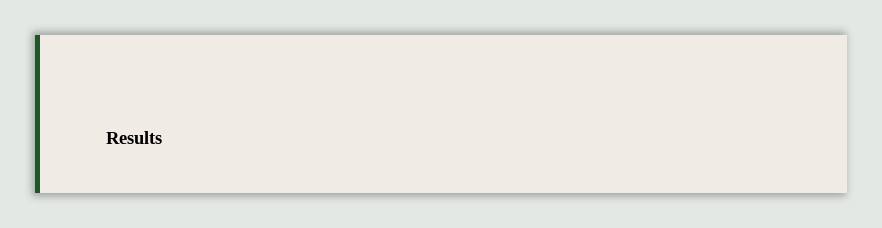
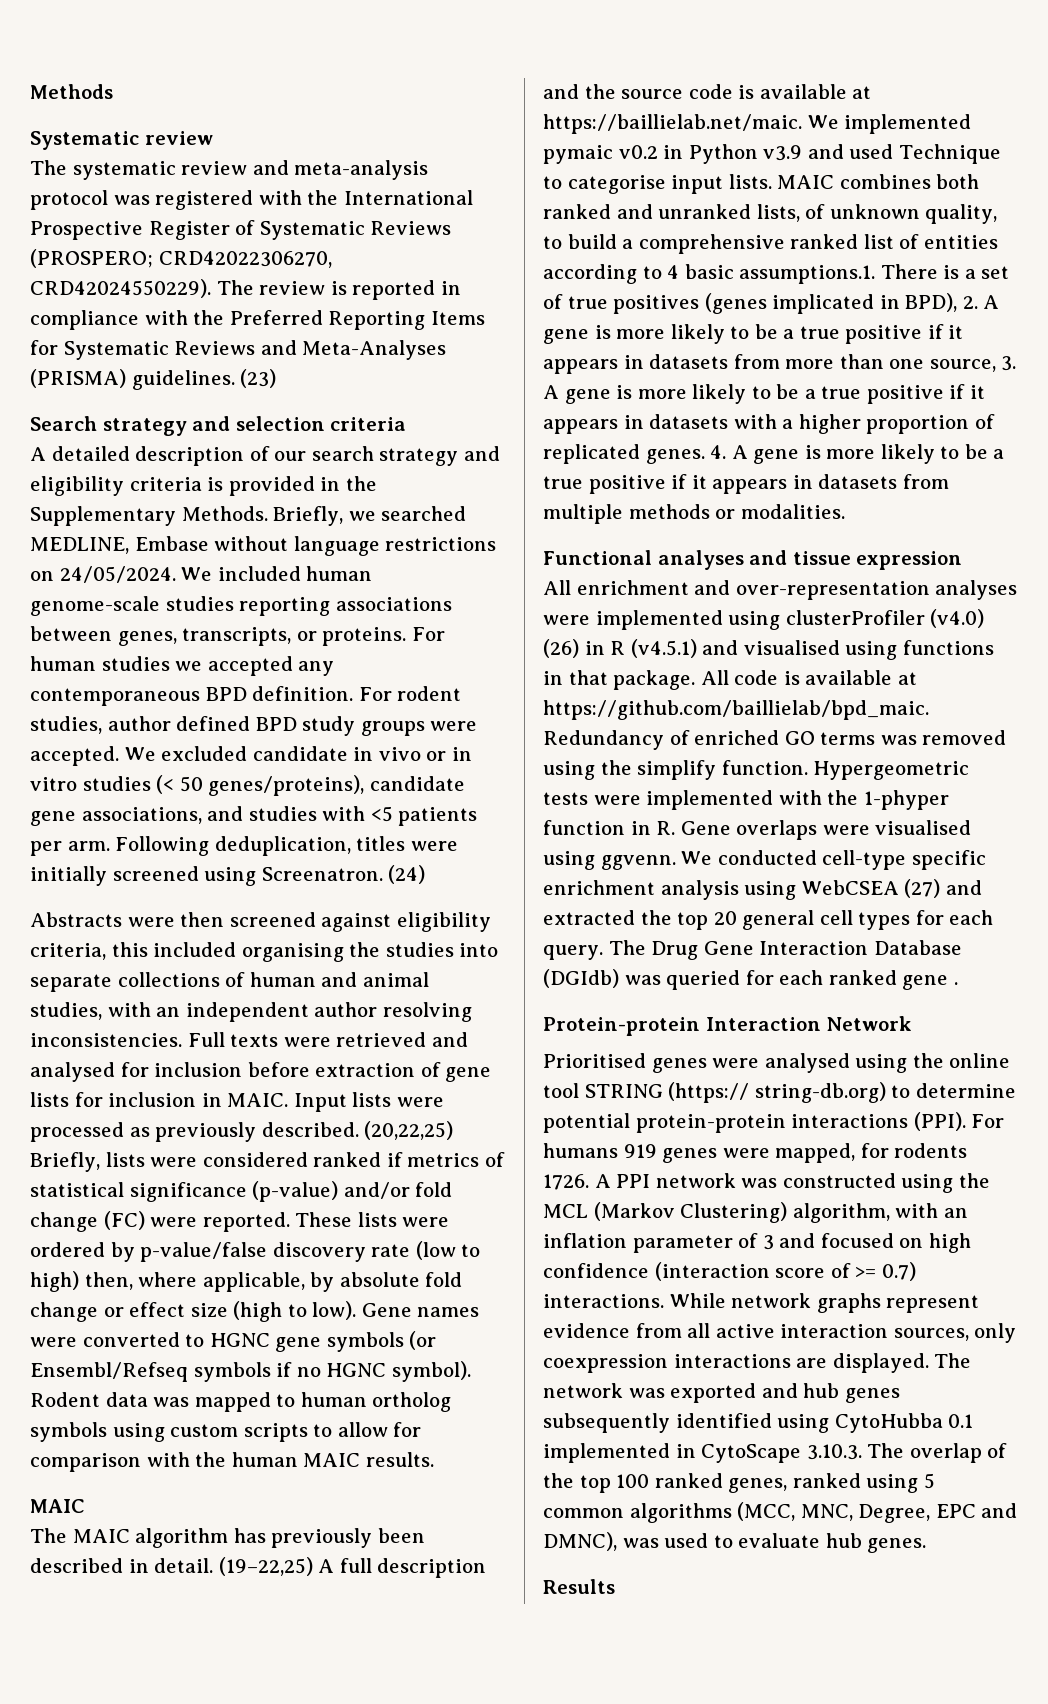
(106, 137) none -> [30,84,113,99] [30,131,213,150] [30,160,429,180] [30,190,473,210] [30,220,452,240] [30,249,332,268] [30,279,461,300] [30,310,485,330] [30,340,447,360] [30,369,277,390] [30,416,407,436] [30,446,500,466] [30,476,377,496] [30,506,467,526] [30,536,497,556] [30,566,373,583] [30,596,452,616] [30,626,445,646] [30,656,335,676] [30,686,462,706] [30,716,478,736] [30,746,472,766] [30,775,465,796] [30,806,478,826] [30,836,458,856] [30,865,426,886] [30,912,491,932] [30,942,499,962] [30,972,429,992] [30,1002,472,1022] [30,1032,468,1047] [30,1062,492,1082] [30,1092,444,1112] [30,1121,454,1142] [30,1152,505,1172] [30,1181,453,1202] [30,1211,450,1232] [30,1241,481,1262] [30,1271,463,1292] [30,1301,480,1322] [30,1331,437,1352] [30,1361,471,1382] [30,1392,452,1412] [30,1422,422,1442] [30,1452,434,1472] [30,1499,85,1513] [30,1528,425,1548] [30,1557,487,1578] [543,84,872,99] [543,114,972,134] [543,144,1001,164] [543,174,980,194] [543,204,998,224] [543,234,998,254] [543,264,1010,284] [543,293,1000,314] [543,324,964,344] [543,354,1017,374] [543,384,985,404] [543,414,995,434] [543,444,1005,464] [543,474,949,494] [543,504,845,524] [543,550,963,570] [543,580,1018,600] [543,609,985,630] [543,639,994,660] [543,670,917,690] [543,700,929,720] [543,730,1007,750] [543,760,970,780] [543,790,949,810] [543,820,972,840] [543,850,986,870] [543,879,982,900] [543,910,994,930] [543,940,962,960] [543,969,958,990] [543,1016,913,1036] [543,1053,1011,1073] [543,1082,1016,1103] [543,1112,1005,1133] [543,1143,968,1163] [543,1173,990,1193] [543,1202,968,1223] [543,1233,971,1253] [543,1262,916,1281] [543,1293,980,1313] [543,1323,1017,1343] [543,1353,972,1373] [543,1383,900,1403] [543,1413,974,1433] [543,1443,1008,1463] [543,1473,935,1493] [543,1502,1018,1523] [543,1532,927,1553] Methods // Systematic review // The systematic review and meta-analysis protocol was registered with the International Prospective Register of Systematic Reviews (PROSPERO; CRD42022306270, CRD42024550229). The review is reported in compliance with the Preferred Reporting Items for Systematic Reviews and Meta-Analyses (PRISMA) guidelines. (23) // Search strategy and selection criteria // A detailed description of our search strategy and eligibility criteria is provided in the Supplementary Methods. Briefly, we searched MEDLINE, Embase without language restrictions on 24/05/2024. We included human genome-scale studies reporting associations between genes, transcripts, or proteins. For human studies we accepted any contemporaneous BPD definition. For rodent studies, author defined BPD study groups were accepted. We excluded candidate in vivo or in vitro studies (< 50 genes/proteins), candidate gene associations, and studies with <5 patients per arm. Following deduplication, titles were initially screened using Screenatron. (24) // Abstracts were then screened against eligibility criteria, this included organising the studies into separate collections of human and animal studies, with an independent author resolving inconsistencies. Full texts were retrieved and analysed for inclusion before extraction of gene lists for inclusion in MAIC. Input lists were processed as previously described. (20,22,25) Briefly, lists were considered ranked if metrics of statistical significance (p-value) and/or fold change (FC) were reported. These lists were ordered by p-value/false discovery rate (low to high) then, where applicable, by absolute fold change or effect size (high to low). Gene names were converted to HGNC gene symbols (or Ensembl/Refseq symbols if no HGNC symbol). Rodent data was mapped to human ortholog symbols using custom scripts to allow for comparison with the human MAIC results. // MAIC // The MAIC algorithm has previously been described in detail. (19–22,25) A full description and the source code is available at https://baillielab.net/maic. We implemented pymaic v0.2 in Python v3.9 and used Technique to categorise input lists. MAIC combines both ranked and unranked lists, of unknown quality, to build a comprehensive ranked list of entities according to 4 basic assumptions.1. There is a set of true positives (genes implicated in BPD), 2. A gene is more likely to be a true positive if it appears in datasets from more than one source, 3. A gene is more likely to be a true positive if it appears in datasets with a higher proportion of replicated genes. 4. A gene is more likely to be a true positive if it appears in datasets from multiple methods or modalities. // Functional analyses and tissue expression // All enrichment and over-representation analyses were implemented using clusterProfiler (v4.0) (26) in R (v4.5.1) and visualised using functions in that package. All code is available at https://github.com/baillielab/bpd_maic. Redundancy of enriched GO terms was removed using the simplify function. Hypergeometric tests were implemented with the 1-phyper function in R. Gene overlaps were visualised using ggvenn. We conducted cell-type specific enrichment analysis using WebCSEA (27) and extracted the top 20 general cell types for each query. The Drug Gene Interaction Database (DGIdb) was queried for each ranked gene . // Protein-protein Interaction Network // Prioritised genes were analysed using the online tool STRING (https:// string-db.org) to determine potential protein-protein interactions (PPI). For humans 919 genes were mapped, for rodents 1726. A PPI network was constructed using the MCL (Markov Clustering) algorithm, with an inflation parameter of 3 and focused on high confidence (interaction score of >= 0.7) interactions. While network graphs represent evidence from all active interaction sources, only coexpression interactions are displayed. The network was exported and hub genes subsequently identified using CytoHubba 0.1 implemented in CytoScape 3.10.3. The overlap of the top 100 ranked genes, ranked using 5 common algorithms (MCC, MNC, Degree, EPC and DMNC), was used to evaluate hub genes. //

